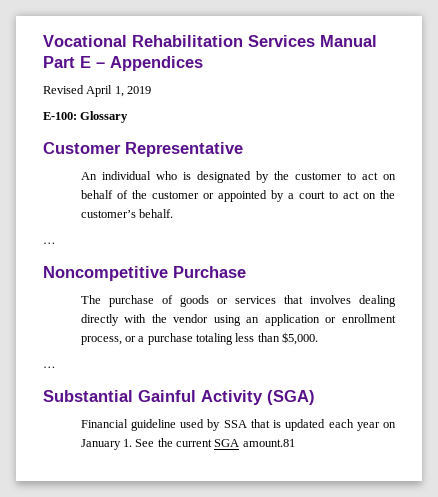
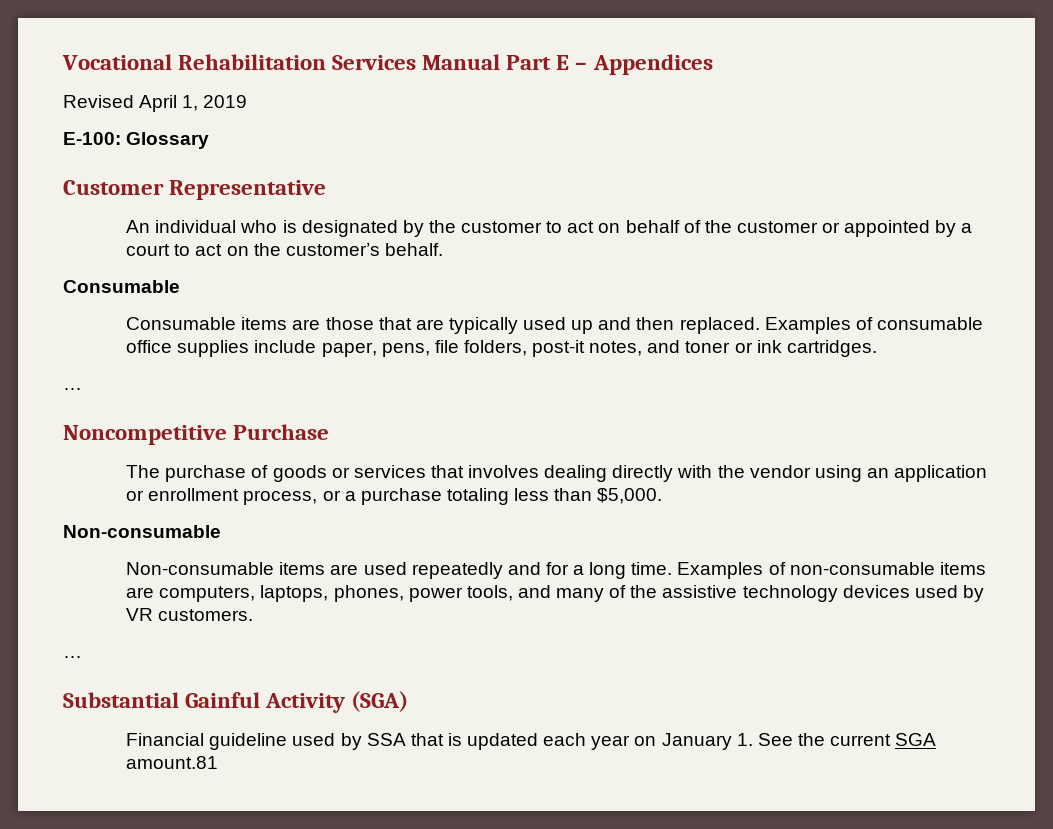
(173, 213) none -> [63,280,180,293] [126,317,983,334] [126,340,877,357] // Consumable // Consumable items are those that are typically used up and then replaced. Examples of consumable office supplies include paper, pens, file folders, post-it notes, and toner or ink cartridges.
(319, 338) none -> [63,525,221,538] [126,562,986,579] [126,585,984,602] [126,608,254,621] // Non-consumable // Non-consumable items are used repeatedly and for a long time. Examples of non-consumable items are computers, laptops, phones, power tools, and many of the assistive technology devices used by VR customers.

